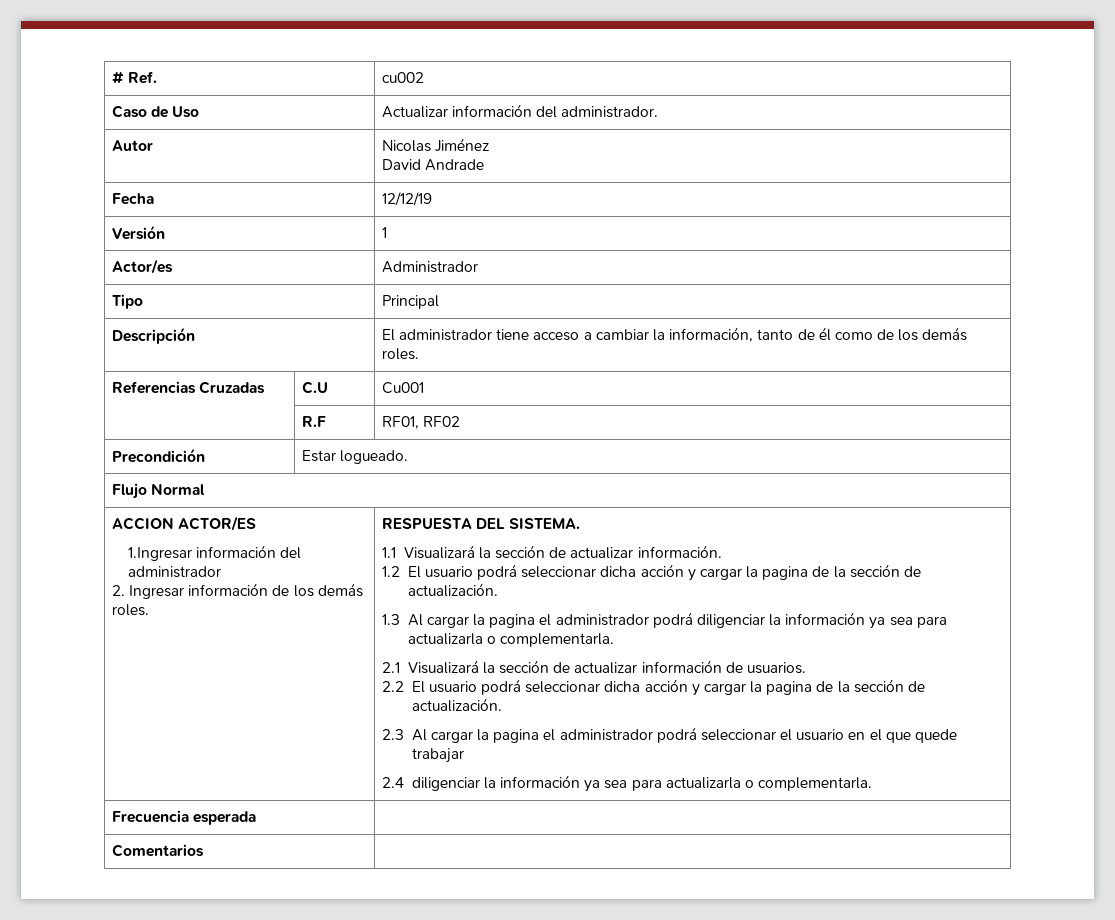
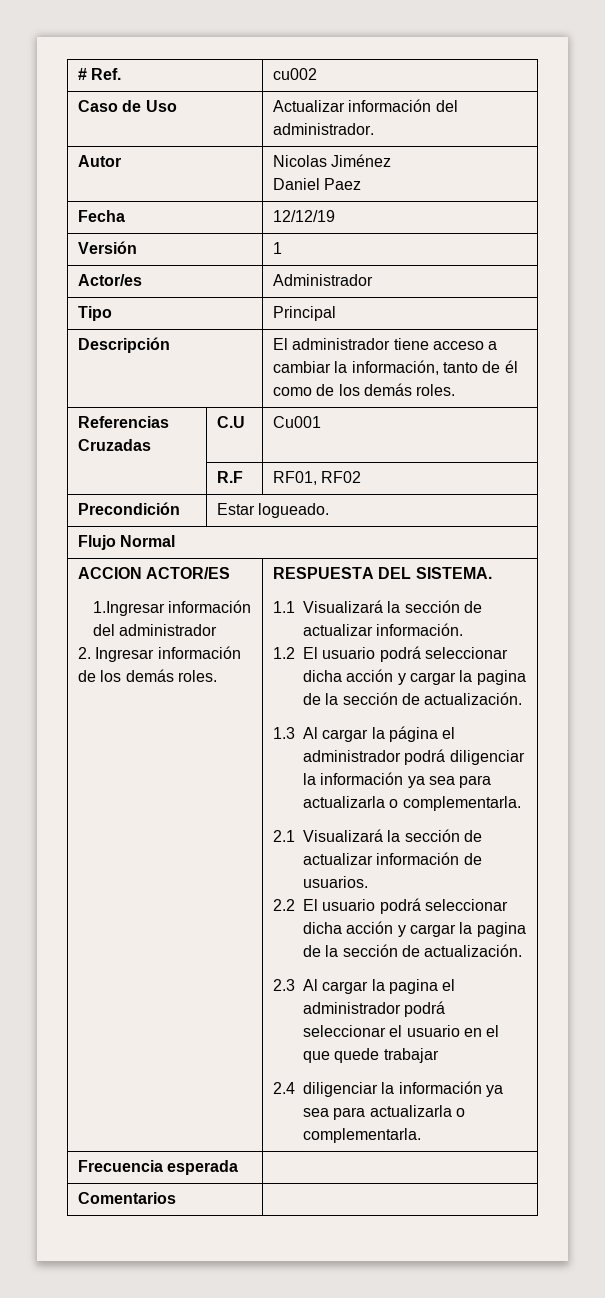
[381,159,485,171] David Andrade -> [273,178,362,190] Daniel Paez
[489,614,536,628] pagina -> [389,726,439,742] página

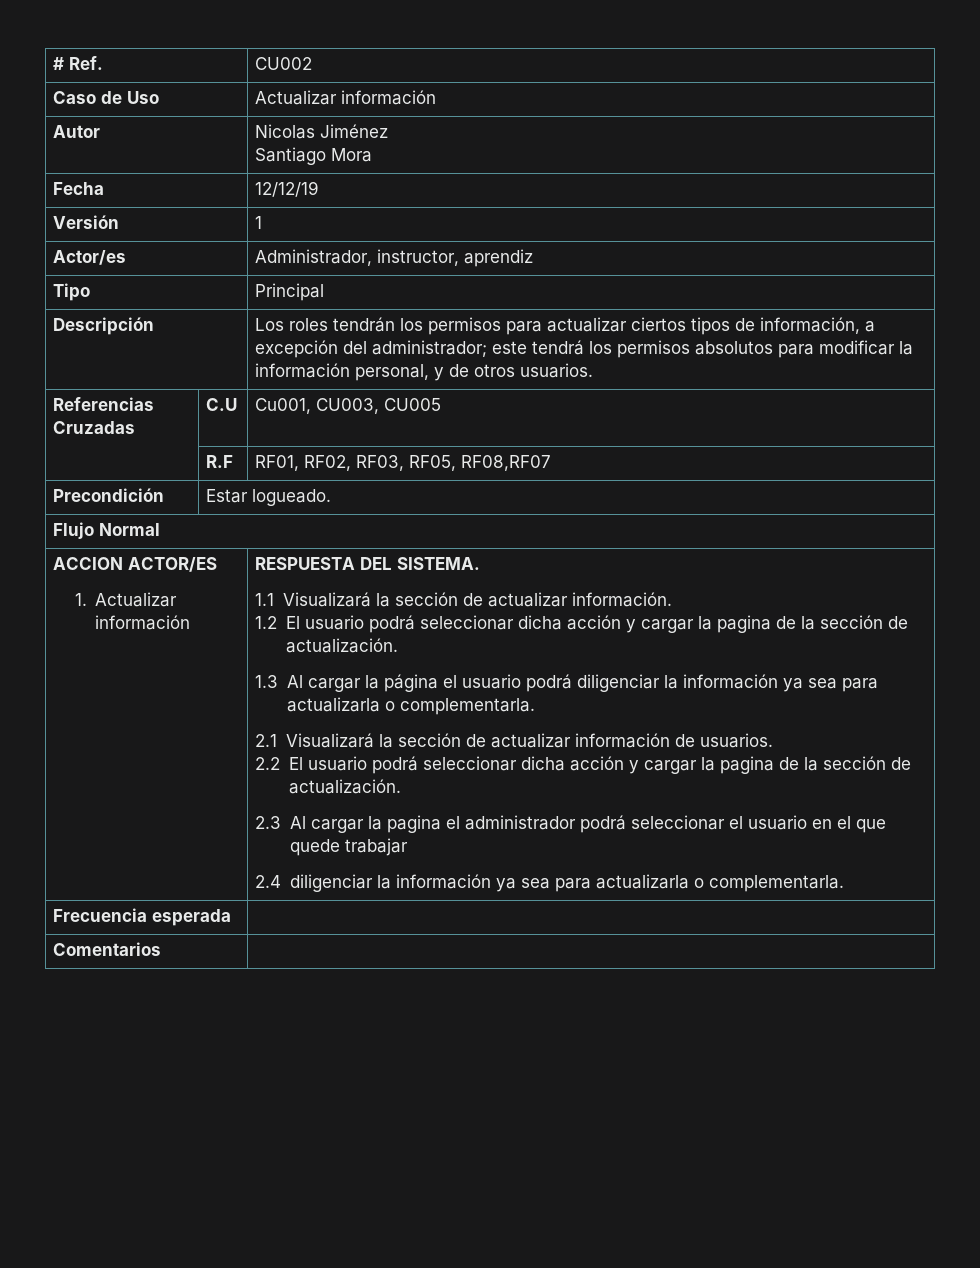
[273,68,318,80] cu002 -> [255,57,313,70] CU002
[435,100,458,112] [273,123,375,135] del administrador. -> (437, 97) none
[273,178,362,190] Daniel Paez -> [255,147,373,165] Santiago Mora
[273,274,374,286] Administrador -> [255,249,534,267] Administrador, instructor, aprendiz
[273,338,498,350] [273,360,518,375] [273,383,456,396] El administrador tiene acceso a cambiar la información, tanto de él como de los demás roles. -> [255,317,876,335] [255,340,914,358] [255,363,594,381] Los roles tendrán los permisos para actualizar ciertos tipos de información, a excepción del administrador; este tendrá los permisos absolutos para modificar la información personal, y de otros usuarios.
[273,416,322,428] Cu001 -> [255,398,442,414] Cu001, CU003, CU005
[321,471,362,483] RF02 -> [304,455,552,471] RF02, RF03, RF05, RF08,RF07
[92,600,252,616] [92,624,218,636] [78,646,241,662] [78,669,218,682] 1.Ingresar información del administrador // 2. Ingresar información de los demás roles. -> [74,592,178,607] [95,615,191,630] 1. Actualizar información
[303,750,402,762] administrador -> [461,674,521,689] usuario

